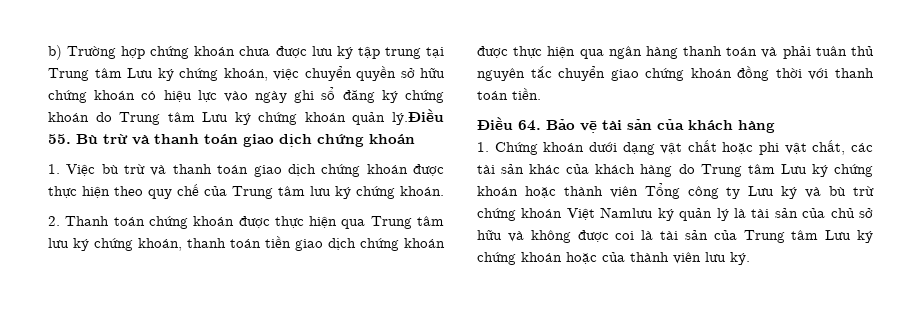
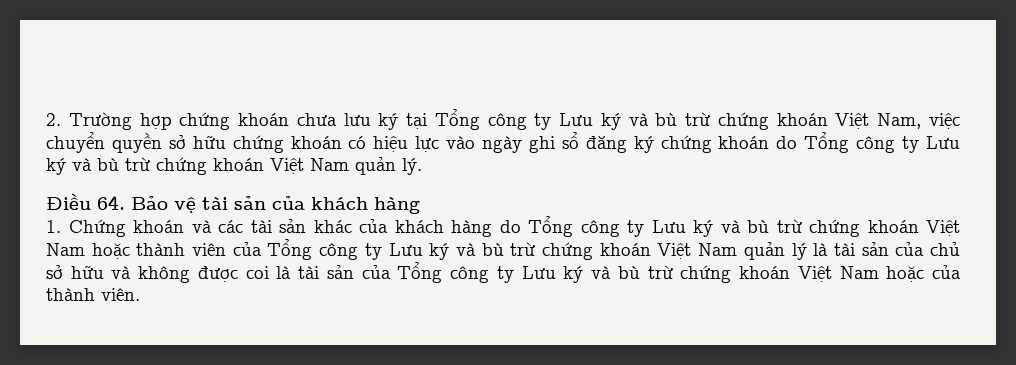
[48,45,62,60] b) -> [46,113,61,126] 2.
[275,46,444,59] [48,68,268,81] được lưu ký tập trung tại Trung tâm Lưu ký chứng khoán, -> [343,109,922,130] lưu ký tại Tổng công ty Lưu ký và bù trừ chứng khoán Việt Nam,
[119,109,444,125] [48,134,415,147] [48,164,445,177] [48,184,444,199] [48,216,445,229] [48,236,445,251] [477,46,874,59] [477,66,874,81] [477,88,541,100] Trung tâm Lưu ký chứng khoán quản lý.Điều 55. Bù trừ và thanh toán giao dịch chứng khoán // 1. Việc bù trừ và thanh toán giao dịch chứng khoán được thực hiện theo quy chế của Trung tâm lưu ký chứng khoán. // 2. Thanh toán chứng khoán được thực hiện qua Trung tâm lưu ký chứng khoán, thanh toán tiền giao dịch chứng khoán được thực hiện qua ngân hàng thanh toán và phải tuân thủ nguyên tắc chuyển giao chứng khoán đồng thời với thanh toán tiền. -> [804,132,961,153] [46,157,422,175] Tổng công ty Lưu ký và bù trừ chứng khoán Việt Nam quản lý.
[588,140,846,155] dưới dạng vật chất hoặc phi vật chất, -> [191,220,212,233] và
[700,164,873,177] [477,186,638,198] Trung tâm Lưu ký chứng khoán hoặc thành viên -> (521, 226) none
[600,207,674,221] Namlưu ký -> [46,239,738,260] Nam hoặc thành viên của Tổng công ty Lưu ký và bù trừ chứng khoán Việt Nam
[743,230,873,243] [477,252,750,265] Trung tâm Lưu ký chứng khoán hoặc của thành viên lưu ký. -> [397,262,962,283] [46,288,140,301] Tổng công ty Lưu ký và bù trừ chứng khoán Việt Nam hoặc của thành viên.

